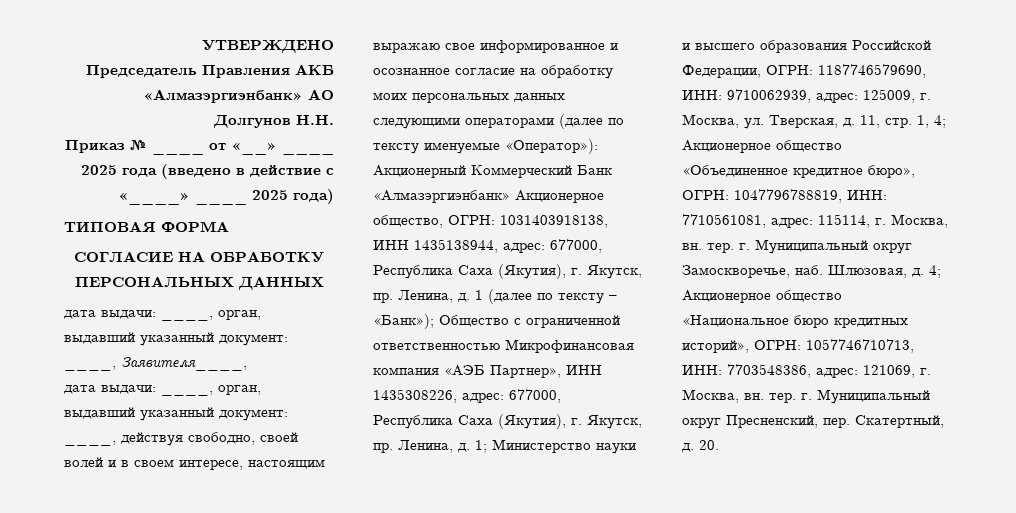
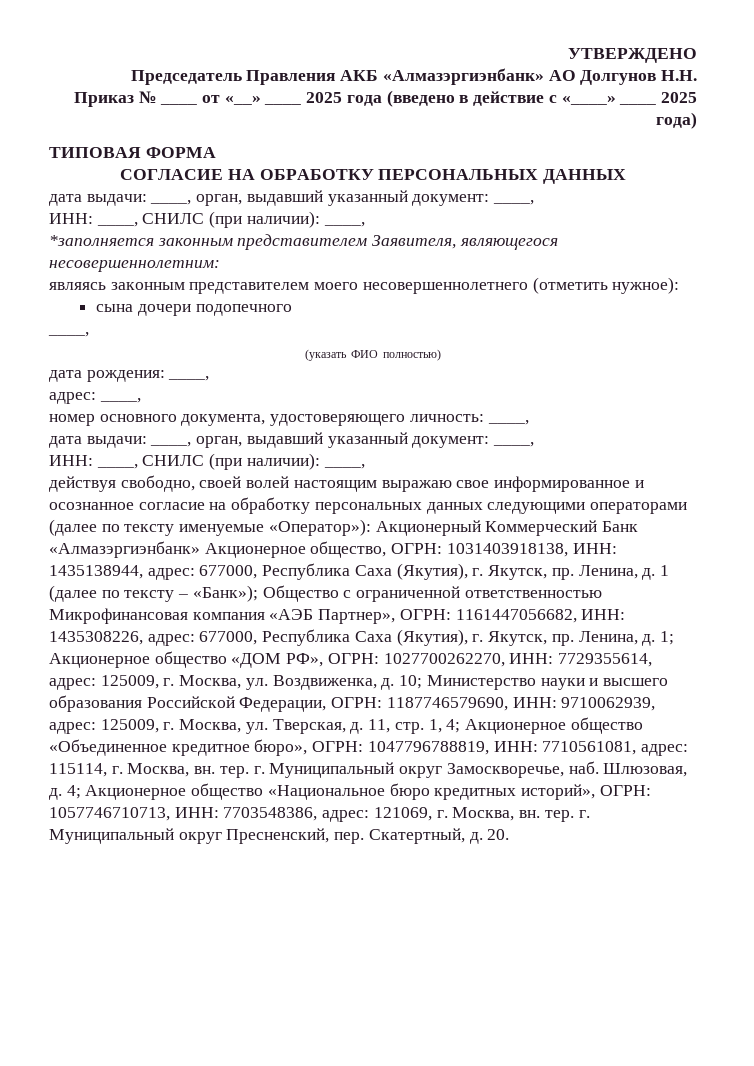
[121,357,247,371] [64,385,261,396] [64,407,288,421] [64,432,298,446] [64,457,243,470] Заявителя____, // дата выдачи: ____, орган, выдавший указанный документ: ____, действуя свободно, своей волей и в своем интересе, -> [49,211,365,228] [49,234,558,250] [49,260,220,272] [49,277,680,294] [96,304,292,316] [48,332,89,337] [305,349,441,361] [49,370,210,382] [49,392,141,404] [49,414,529,426] [49,432,535,448] [49,453,365,470] [49,475,290,492] // ИНН: ____, СНИЛС (при наличии): ____, // *заполняется законным представителем Заявителя, являющегося несовершеннолетним: // являясь законным представителем моего несовершеннолетнего (отметить нужное): // сына дочери подопечного // ____, // (указать ФИО полностью) // дата рождения: ____, // адрес: ____, // номер основного документа, удостоверяющего личность: ____, // дата выдачи: ____, орган, выдавший указанный документ: ____, // ИНН: ____, СНИЛС (при наличии): ____, // действуя свободно, своей волей
[373,92,407,100] моих -> (311, 505) none
[373,240,409,250] ИНН -> [572,543,617,554] ИНН:
[566,365,602,375] ИНН -> [399,609,626,623] ОГРН: 1161447056682, ИНН:
(487, 446) none -> [49,651,653,668] [49,675,423,690] Акционерное общество «ДОМ РФ», ОГРН: 1027700262270, ИНН: 7729355614, адрес: 125009, г. Москва, ул. Воздвиженка, д. 10;

